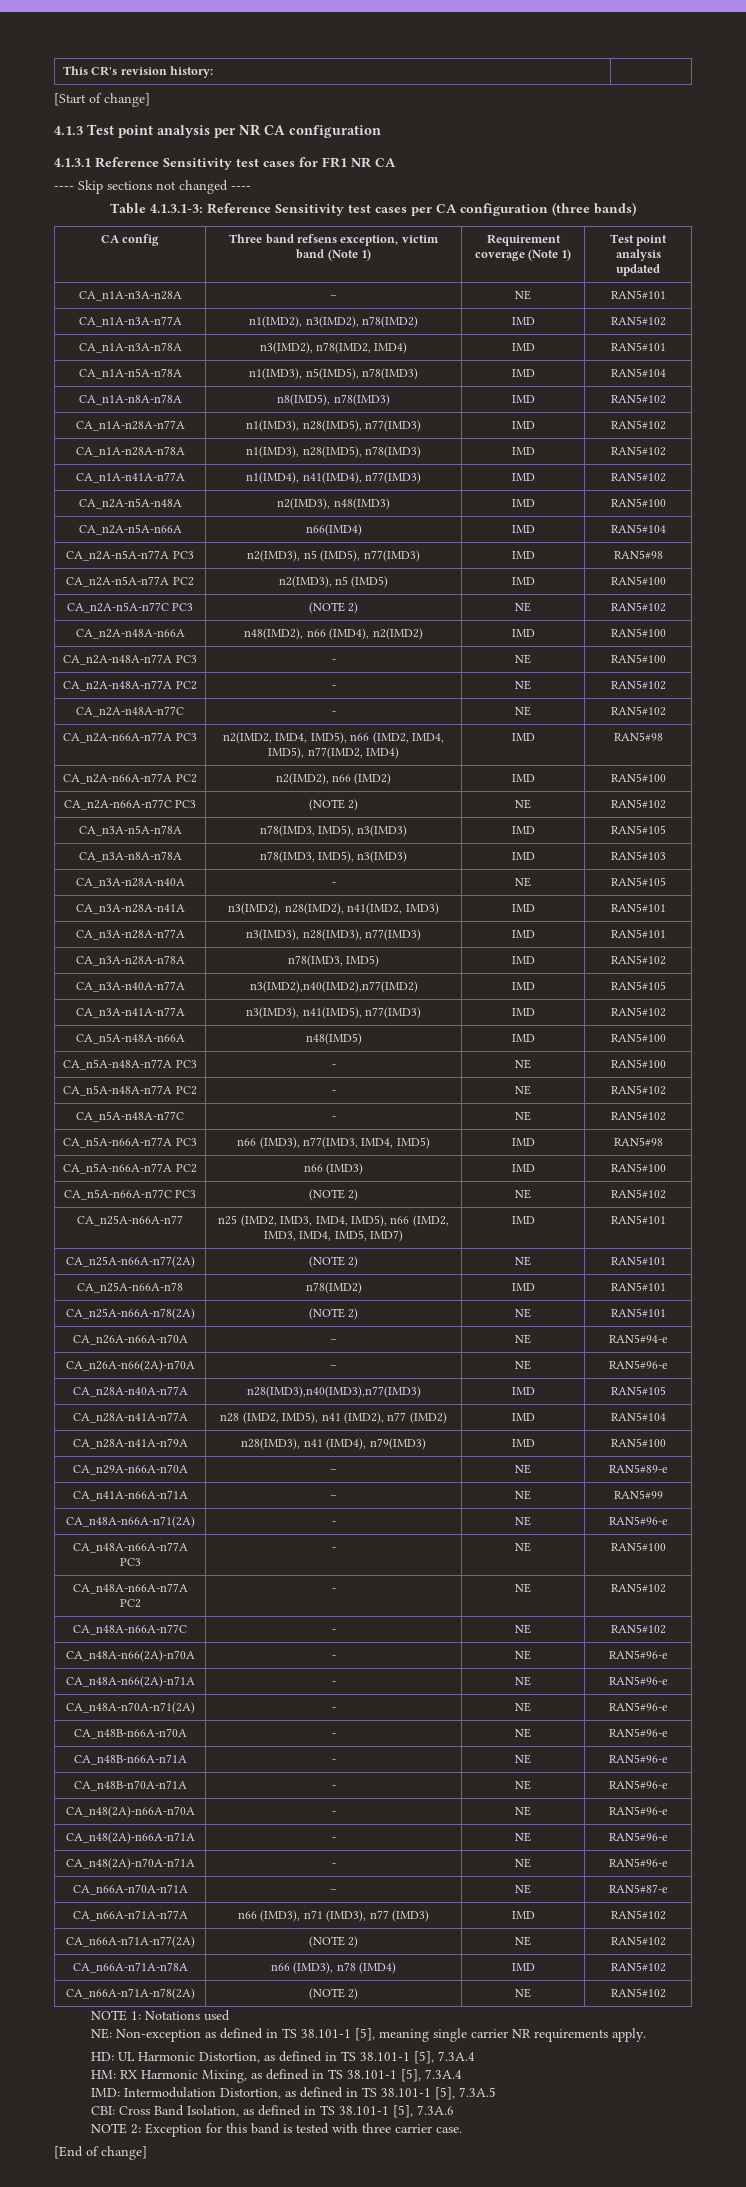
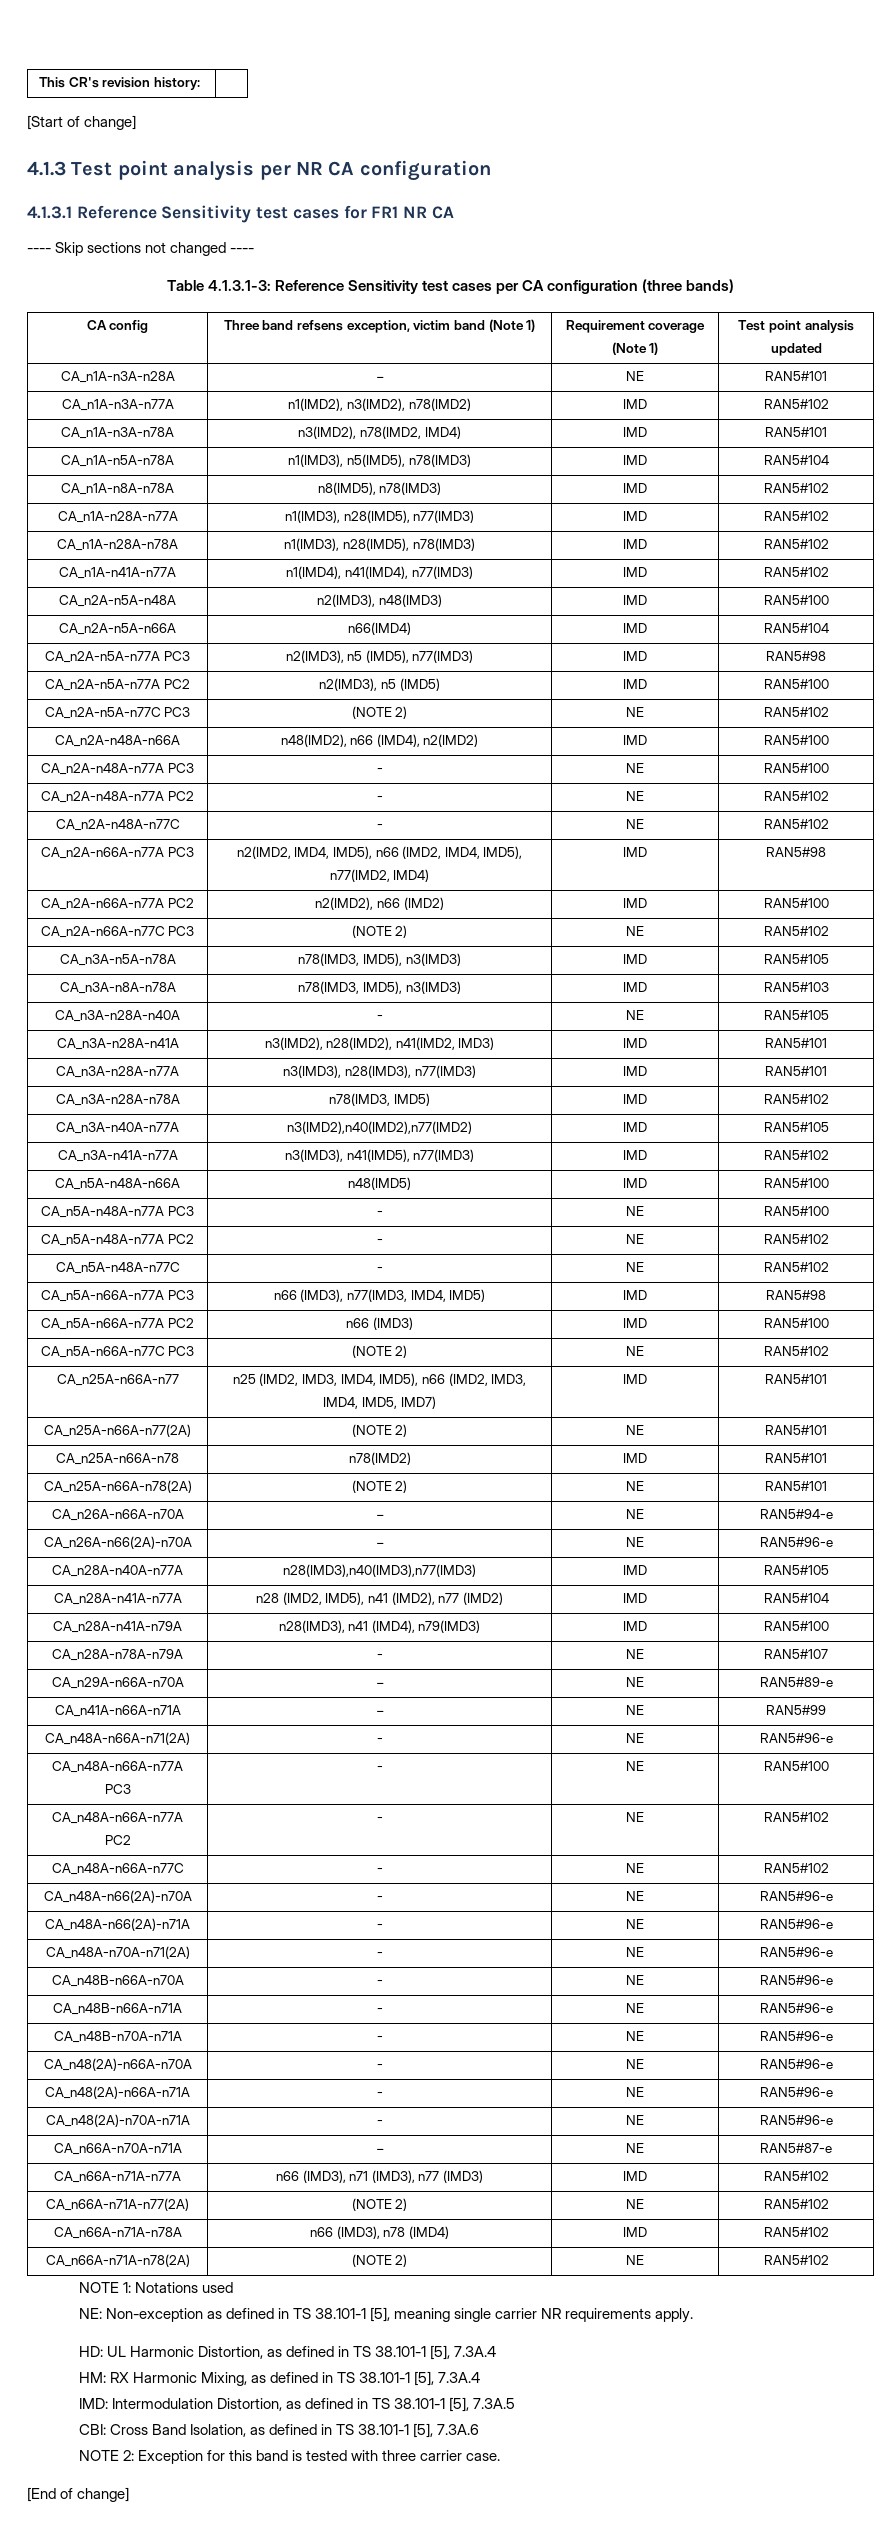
(666, 1442) none -> [51,1649,183,1661] [376,1654,383,1659] [626,1649,644,1659] [764,1649,828,1659] // CA_n28A-n78A-n79A | - | NE | RAN5#107

